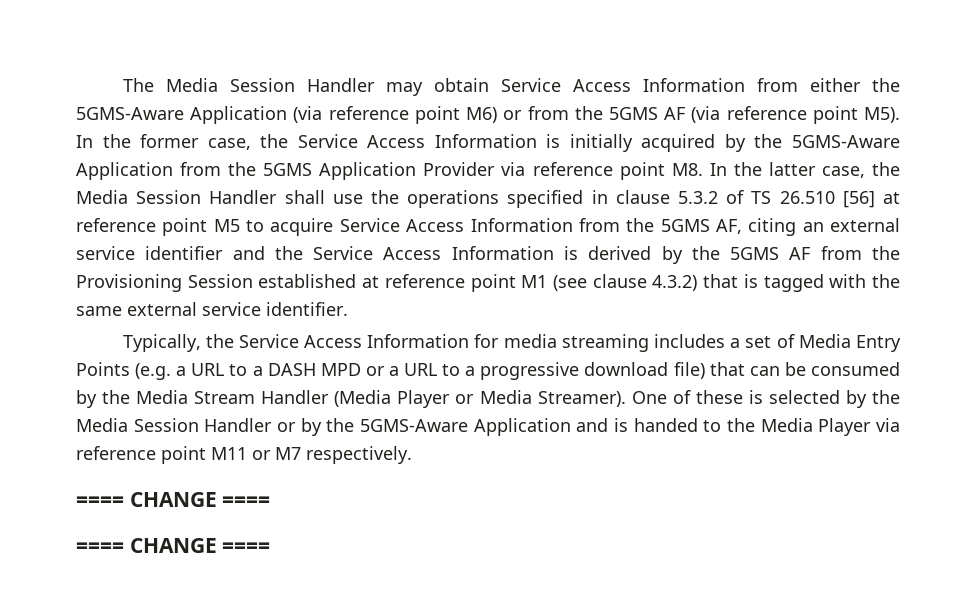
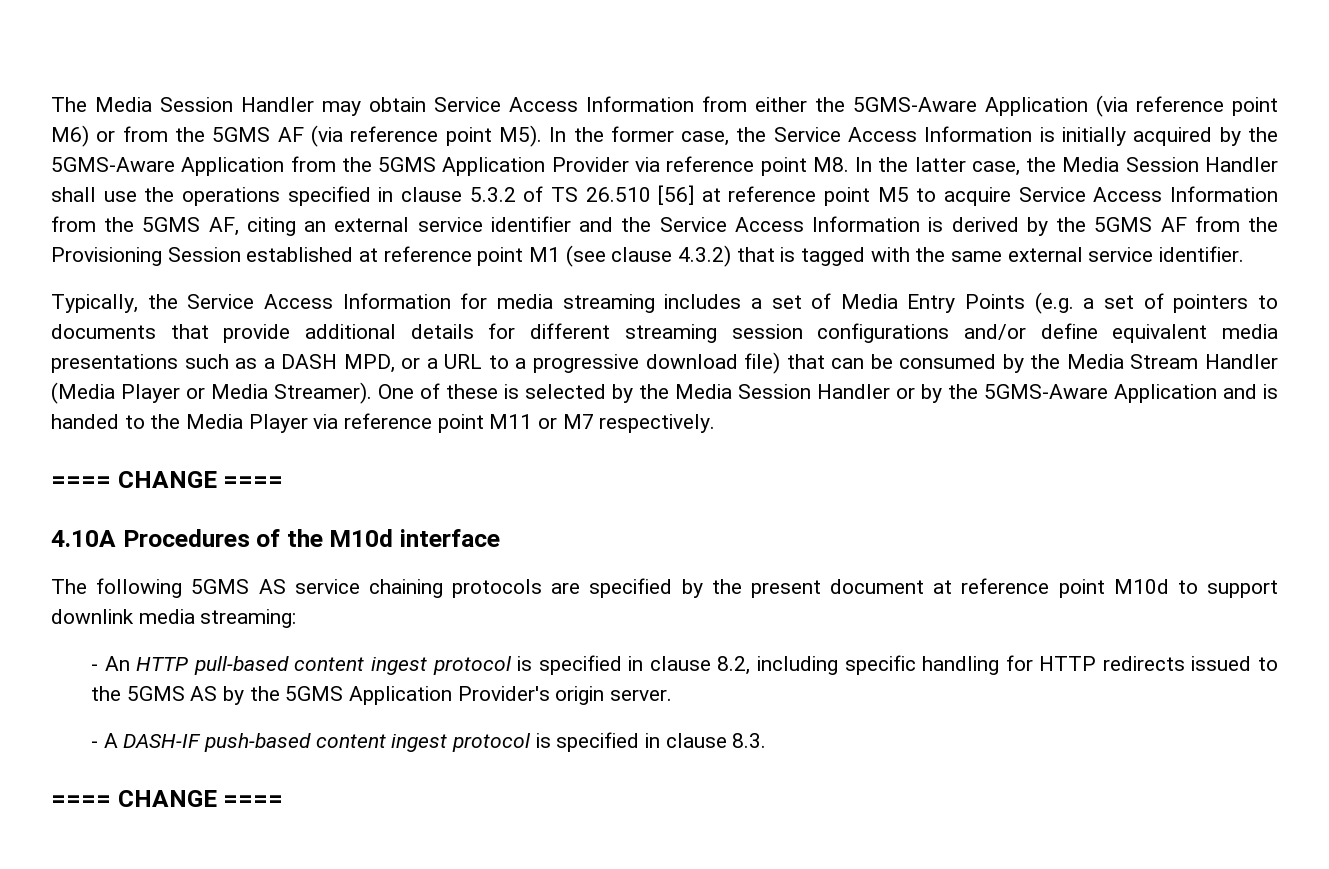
[191,363,248,376] URL to -> [1104,293,1279,313] [51,323,1278,343] [51,354,258,373] set of pointers to documents that provide additional details for different streaming session configurations and/or define equivalent media presentations such as
[320,363,361,376] MPD -> [343,354,395,373] MPD,
(271, 501) none -> [51,529,501,547] [51,578,1278,598] [51,609,297,628] [91,655,1278,675] [91,686,673,705] [91,732,767,752] // 4.10A Procedures of the M10d interface // The following 5GMS AS service chaining protocols are specified by the present document at reference point M10d to support downlink media streaming: // - An HTTP pull-based content ingest protocol is specified in clause 8.2, including specific handling for HTTP redirects issued to the 5GMS AS by the 5GMS Application Provider's origin server. // - A DASH-IF push-based content ingest protocol is specified in clause 8.3.

